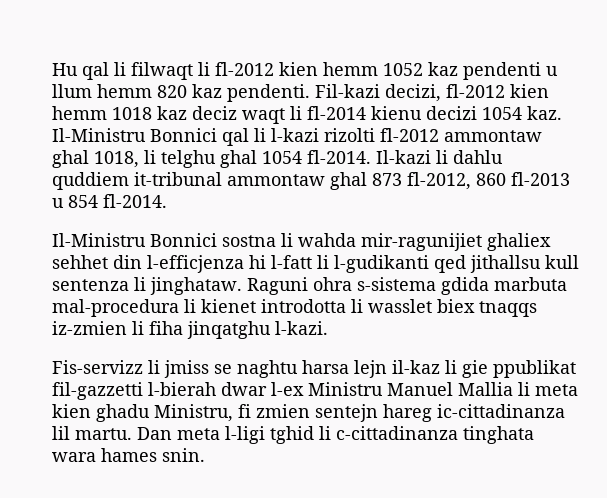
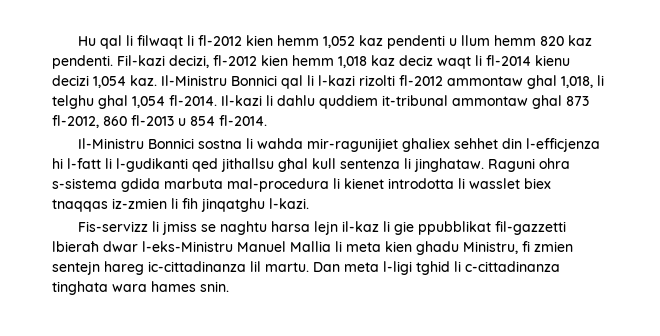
[383,63,423,76] 1052 -> [322,36,355,48] 1,052
[112,107,152,120] 1018 -> [338,56,367,68] 1,018
[482,107,522,120] 1054 -> [93,76,126,88] 1,054
[94,151,139,168] 1018, -> [561,76,593,88] 1,018,
[262,151,302,164] 1054 -> [132,96,165,108] 1,054
(541, 264) none -> [278,158,308,172] għal
[479,301,537,317] tnaqqs -> [52,199,108,212] tnaqqas
[149,321,183,335] fiha -> [182,198,198,209] fih
[493,360,576,378] [52,382,383,400] ppublikat fil-gazzetti l-bierah dwar l-ex Ministru -> [417,221,566,235] [52,241,233,252] ppubblikat fil-gazzetti lbieraħ dwar l-eks-Ministru

